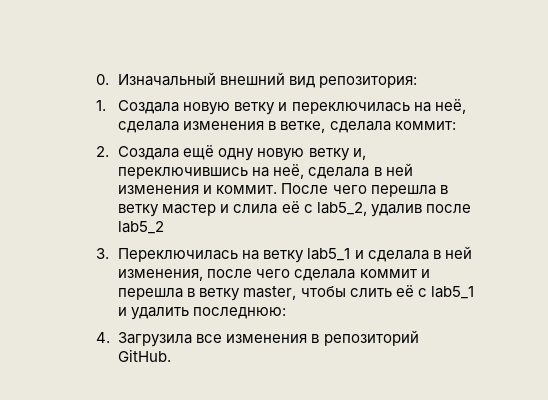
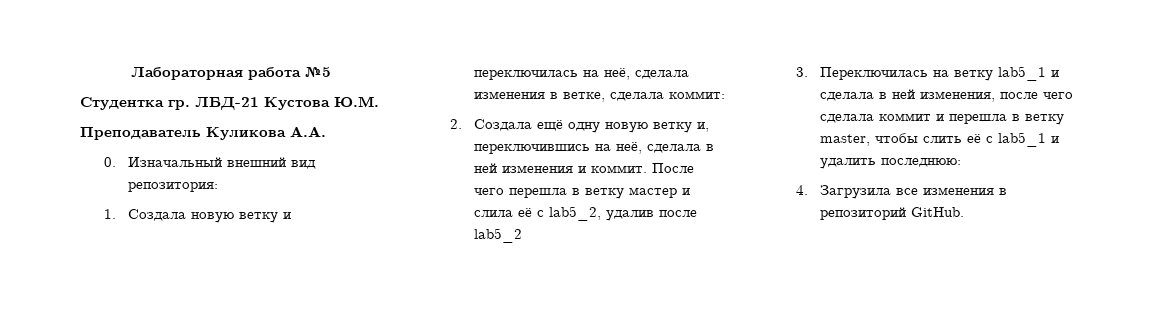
(96, 79) none -> [131,67,331,80] [80,96,379,110] [80,126,326,140] Лабораторная работа №5 // Студентка гр. ЛБД-21 Кустова Ю.М. // Преподаватель Куликова А.А. //

